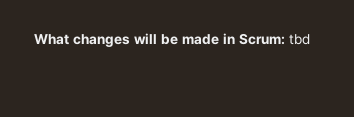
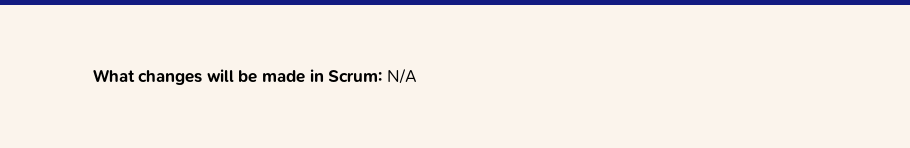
[288,34,310,45] tbd -> [386,68,417,84] N/A

